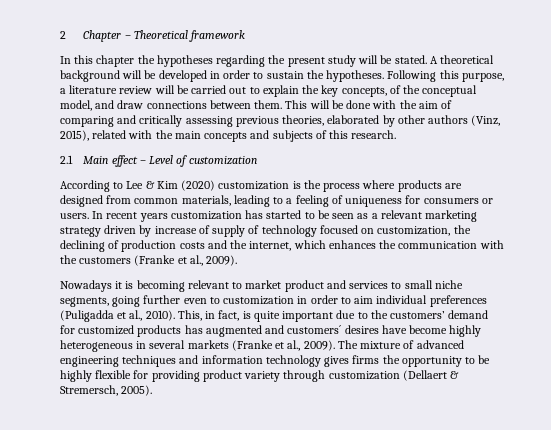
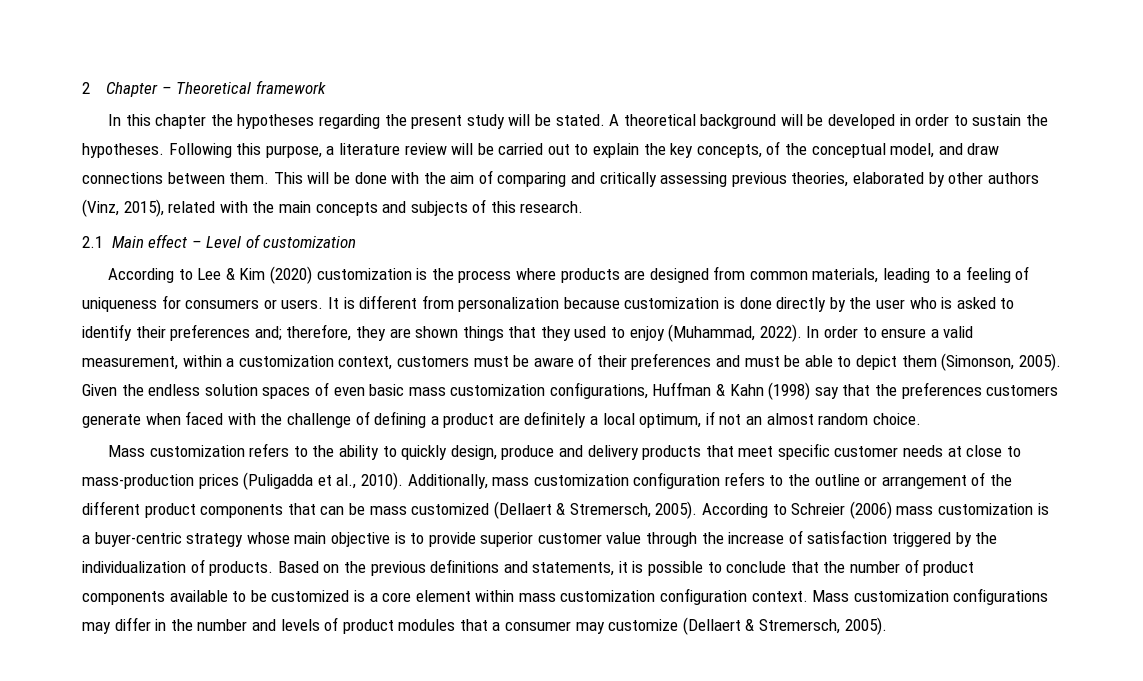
[92,210,478,222] [60,225,471,237] [60,240,504,252] [60,255,238,266] [60,280,463,292] [60,295,487,307] [60,310,489,322] [60,325,482,337] [60,340,464,352] [60,355,491,367] [60,370,400,382] In recent years customization has started to be seen as a relevant marketing strategy driven by increase of supply of technology focused on customization, the declining of production costs and the internet, which enhances the communication with the customers (Franke et al., 2009). // Nowadays it is becoming relevant to market product and services to small niche segments, going further even to customization in order to aim individual preferences (Puligadda et al., 2010). This, in fact, is quite important due to the customers’ demand for customized products has augmented and customers´ desires have become highly heterogeneous in several markets (Franke et al., 2009). The mixture of advanced engineering techniques and information technology gives firms the opportunity to be highly flexible for providing product variety through customization -> [327,295,1015,312] [82,324,974,342] [82,353,1061,371] [82,382,1059,400] [82,411,921,428] [108,443,1021,460] [82,472,1013,490] [82,501,1049,519] [82,530,998,547] [82,559,975,576] [82,588,1049,605] [82,617,679,634] It is different from personalization because customization is done directly by the user who is asked to identify their preferences and; therefore, they are shown things that they used to enjoy (Muhammad, 2022). In order to ensure a valid measurement, within a customization context, customers must be aware of their preferences and must be able to depict them (Simonson, 2005). Given the endless solution spaces of even basic mass customization configurations, Huffman & Kahn (1998) say that the preferences customers generate when faced with the challenge of defining a product are definitely a local optimum, if not an almost random choice. // Mass customization refers to the ability to quickly design, produce and delivery products that meet specific customer needs at close to mass-production prices (Puligadda et al., 2010). Additionally, mass customization configuration refers to the outline or arrangement of the different product components that can be mass customized (Dellaert & Stremersch, 2005). According to Schreier (2006) mass customization is a buyer-centric strategy whose main objective is to provide superior customer value through the increase of satisfaction triggered by the individualization of products. Based on the previous definitions and statements, it is possible to conclude that the number of product components available to be customized is a core element within mass customization configuration context. Mass customization configurations may differ in the number and levels of product modules that a consumer may customize

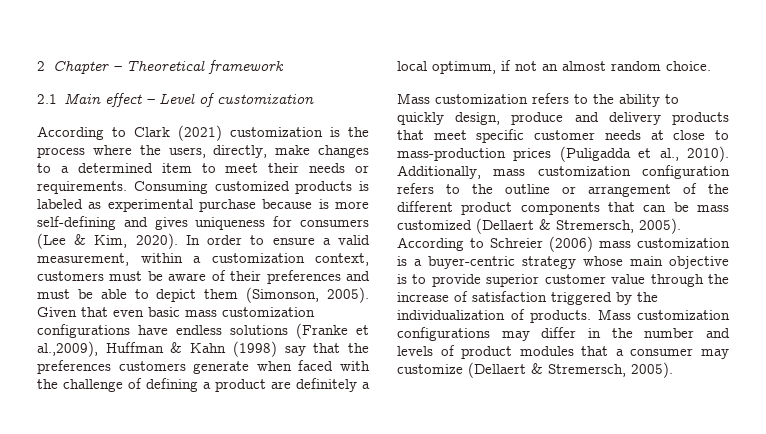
[108,114,1049,129] [82,141,1000,158] [82,170,1039,187] [82,199,584,217] // In this chapter the hypotheses regarding the present study will be stated. A theoretical background will be developed in order to sustain the hypotheses. Following this purpose, a literature review will be carried out to explain the key concepts, of the conceptual model, and draw connections between them. This will be done with the aim of comparing and critically assessing previous theories, elaborated by other authors (Vinz, 2015), related with the main concepts and subjects of this research. -> (285, 67) none
[197,266,312,284] Lee & Kim (2020) -> [134,125,222,141] Clark (2021)
[560,266,1030,283] [82,295,1015,312] [82,324,802,342] products are designed from common materials, leading to a feeling of uniqueness for consumers or users. It is different from personalization because customization is done directly by the user who is asked to identify their preferences and; therefore, they are shown things that they used to enjoy (Muhammad, 2022). -> [139,145,369,158] [37,163,369,173] [37,181,369,194] [37,199,369,212] [37,216,369,230] [37,233,178,249] the users, directly, make changes to a determined item to meet their needs or requirements. Consuming customized products is labeled as experimental purchase because is more self-defining and gives uniqueness for consumers (Lee & Kim, 2020).
[121,382,648,399] the endless solution spaces of even basic mass customization configurations, -> [81,307,315,317] [37,323,369,339] [37,341,98,357] that even basic mass customization configurations have endless solutions (Franke et al.,2009),
[277,559,975,576] [82,588,808,605] Based on the previous definitions and statements, it is possible to conclude that the number of product components available to be customized is a core element within mass customization configuration context. -> (591, 316) none

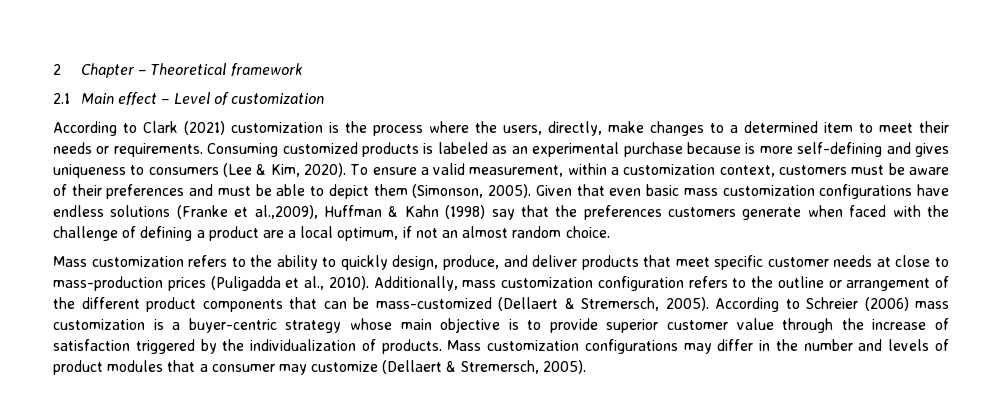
(102, 205) none -> [511,146,528,154] an
[273,216,293,227] for -> [130,165,145,175] to
[185,235,265,245] In order to -> [350,164,369,175] To
[296,378,357,392] definitely -> (284, 234) none
[511,112,661,125] produce and delivery -> [442,255,578,270] produce, and deliver
[697,205,729,212] [397,220,472,230] mass customized -> [375,297,492,309] mass-customized

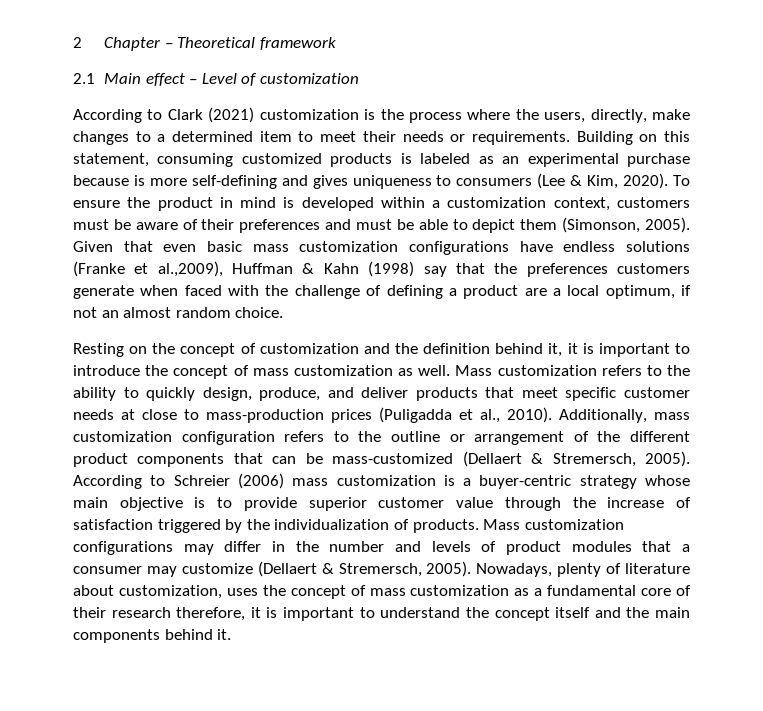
[207,143,279,157] Consuming -> [576,131,690,145] [73,153,234,167] Building on this statement, consuming
[420,163,564,177] a valid measurement, -> [127,197,374,211] the product in mind is developed
(610, 232) none -> [73,343,690,357] [73,365,451,379] Resting on the concept of customization and the definition behind it, it is important to introduce the concept of mass customization as well.
(586, 367) none -> [476,563,690,577] [73,585,691,599] [73,607,690,621] [73,629,232,643] Nowadays, plenty of literature about customization, uses the concept of mass customization as a fundamental core of their research therefore, it is important to understand the concept itself and the main components behind it.

